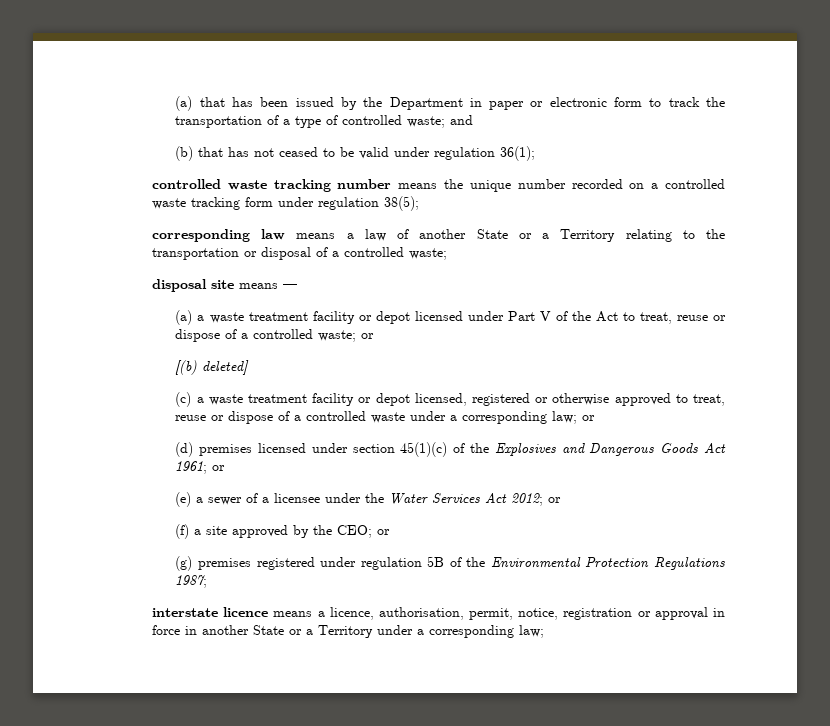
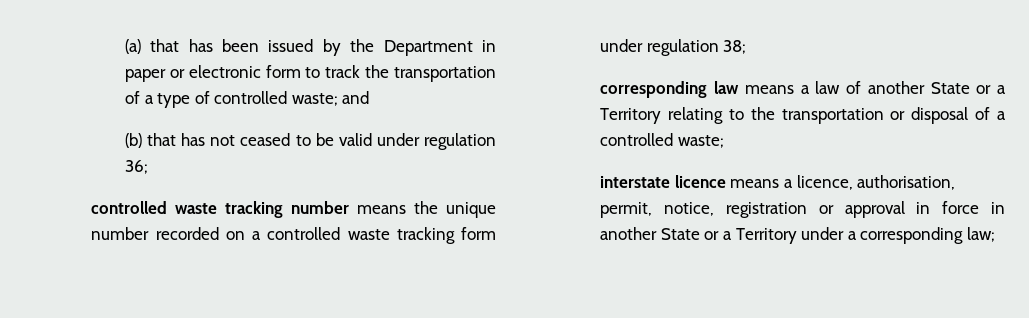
[500,146,536,161] 36(1); -> [124,160,148,174] 36;
[383,196,419,211] 38(5); -> [723,40,747,54] 38;
[151,279,297,292] [175,310,726,325] [175,329,375,342] [175,360,250,375] [175,392,725,407] [175,411,596,424] [175,442,726,457] [175,461,226,474] [175,492,562,507] [175,524,391,539] [175,556,725,571] [175,575,208,588] // disposal site means — // (a) a waste treatment facility or depot licensed under Part V of the Act to treat, reuse or dispose of a controlled waste; or // [(b) deleted] // (c) a waste treatment facility or depot licensed, registered or otherwise approved to treat, reuse or dispose of a controlled waste under a corresponding law; or // (d) premises licensed under section 45(1)(c) of the Explosives and Dangerous Goods Act 1961; or // (e) a sewer of a licensee under the Water Services Act 2012; or // (f) a site approved by the CEO; or // (g) premises registered under regulation 5B of the Environmental Protection Regulations 1987; -> (724, 141) none

